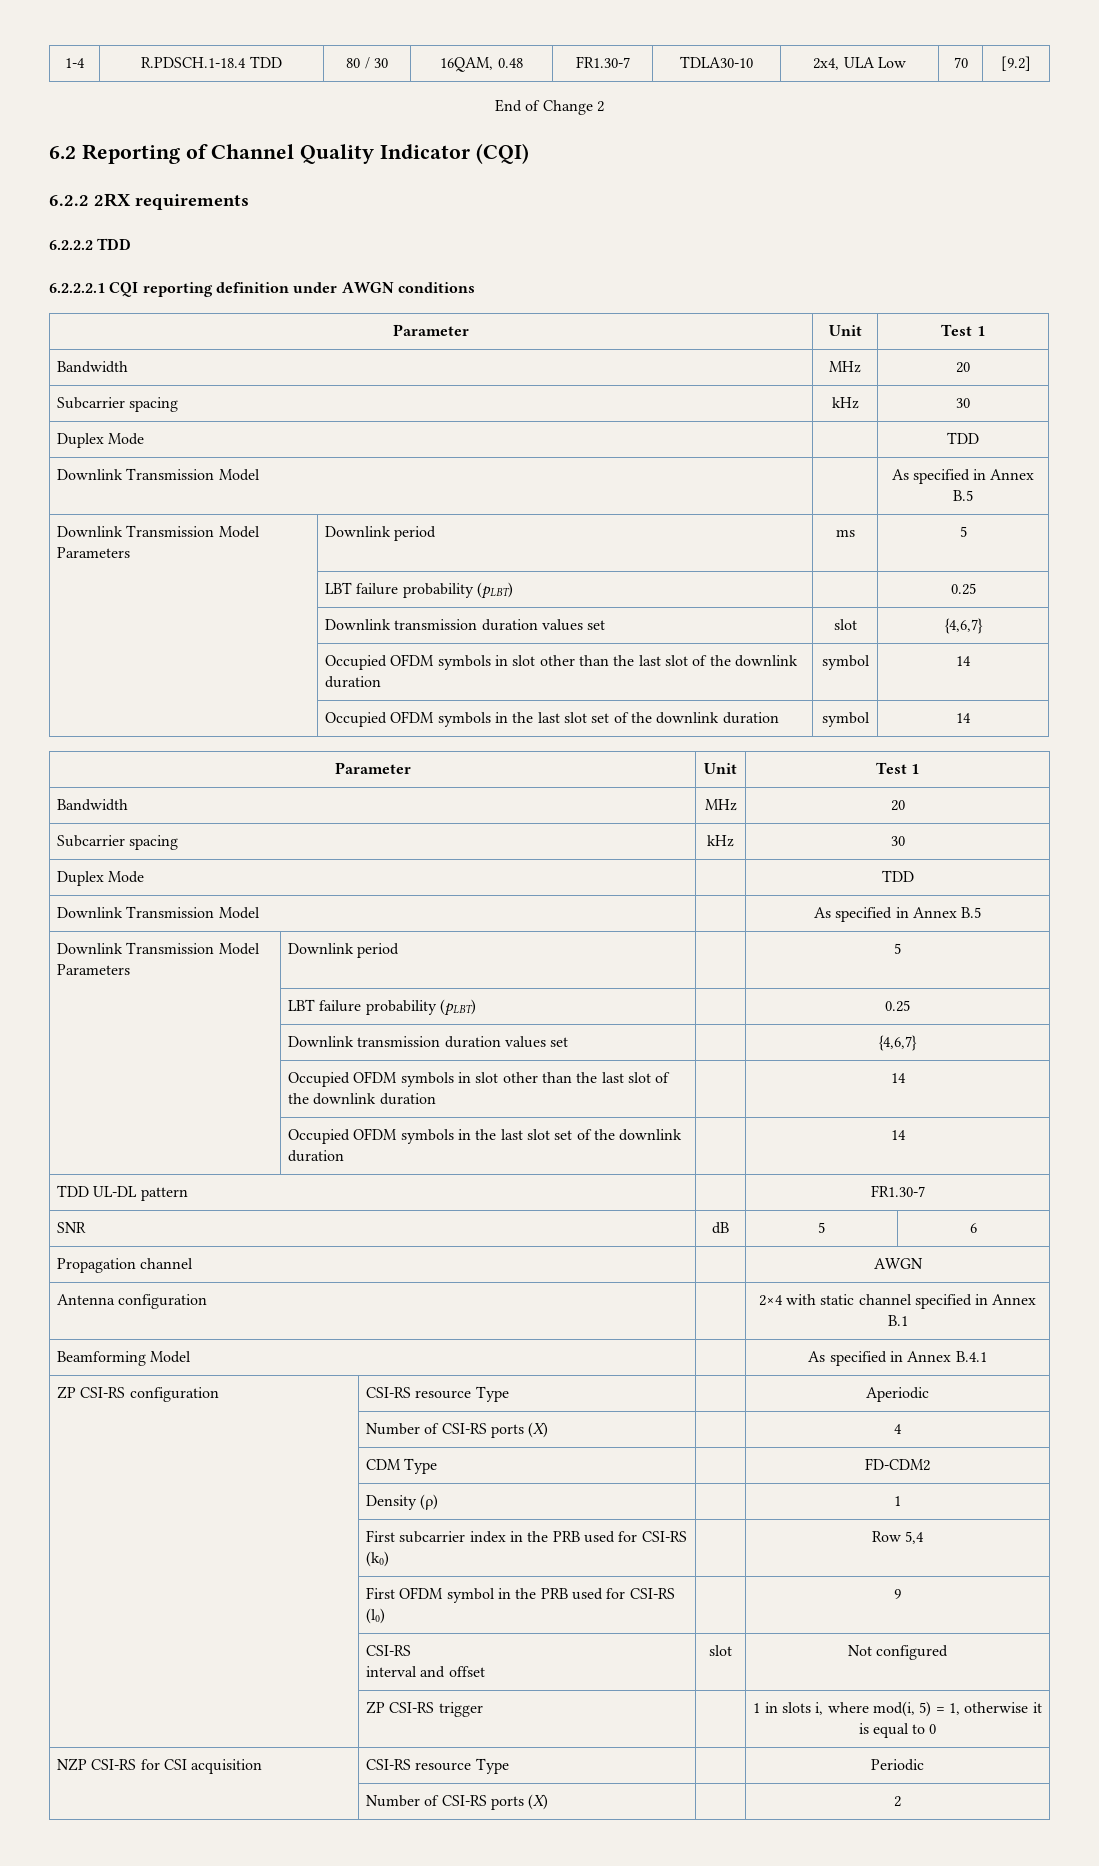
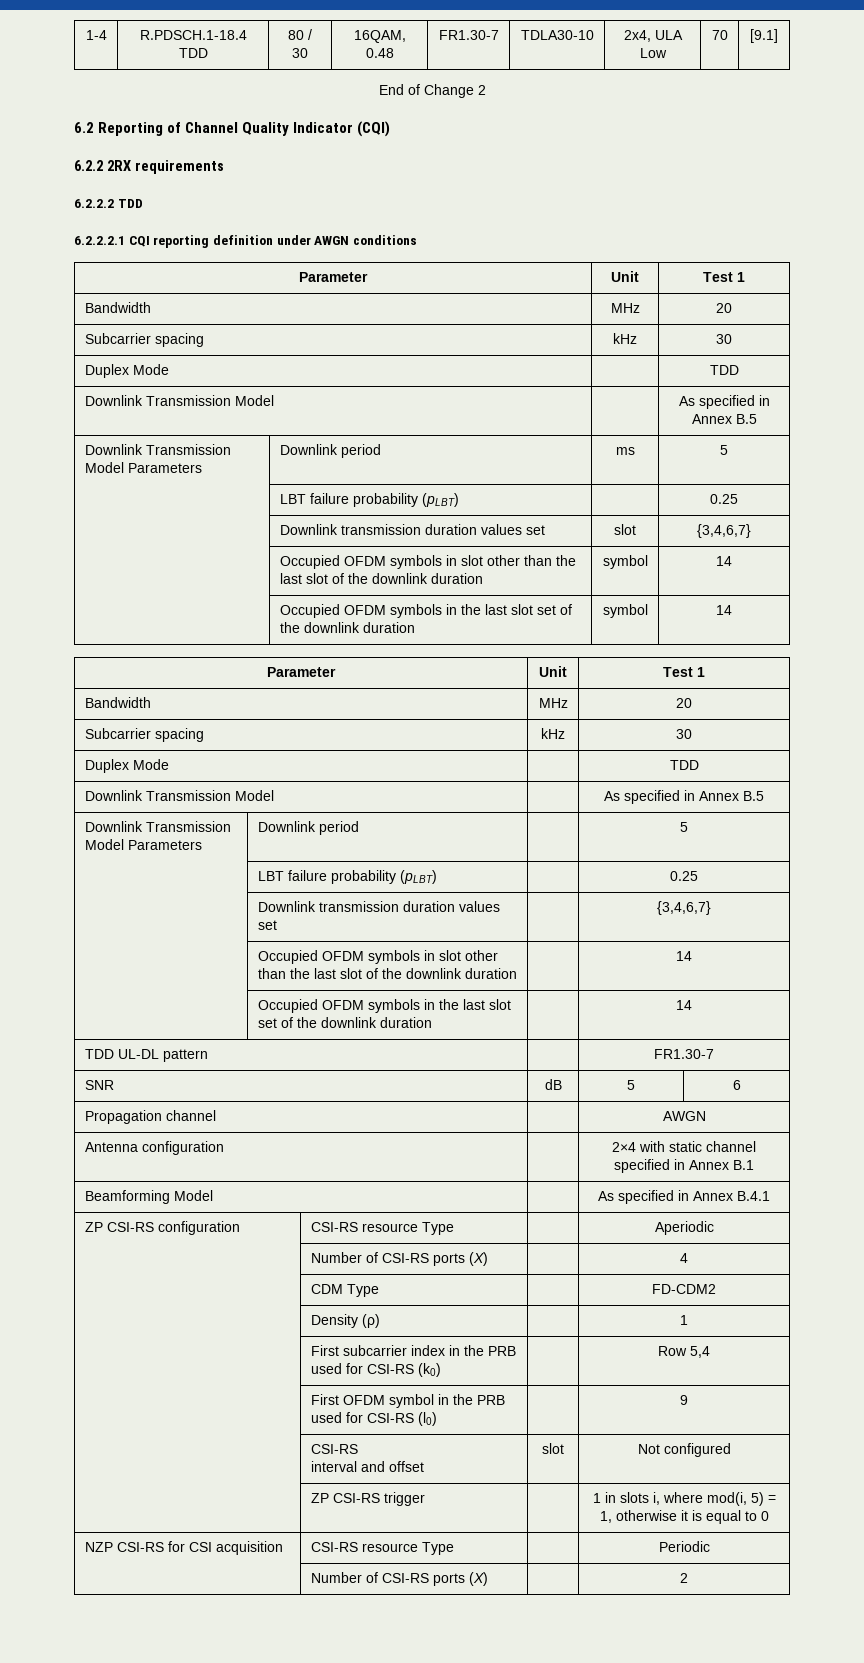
[1001,56,1031,71] [9.2] -> [750,29,778,43] [9.1]
[944,618,983,634] {4,6,7} -> [697,524,751,538] {3,4,6,7}
[879,1035,917,1051] {4,6,7} -> [657,901,711,915] {3,4,6,7}

